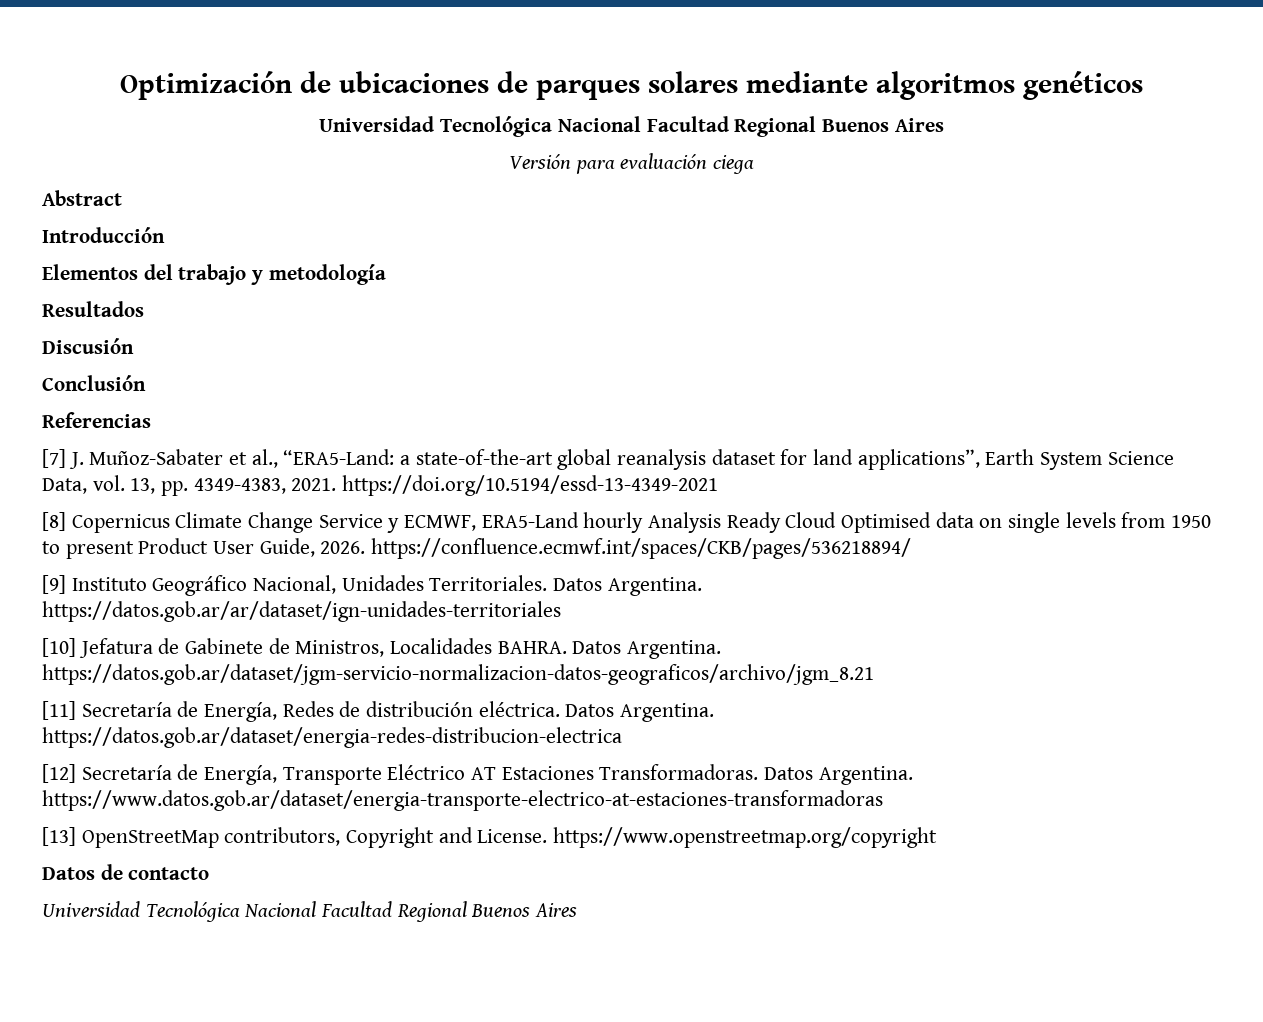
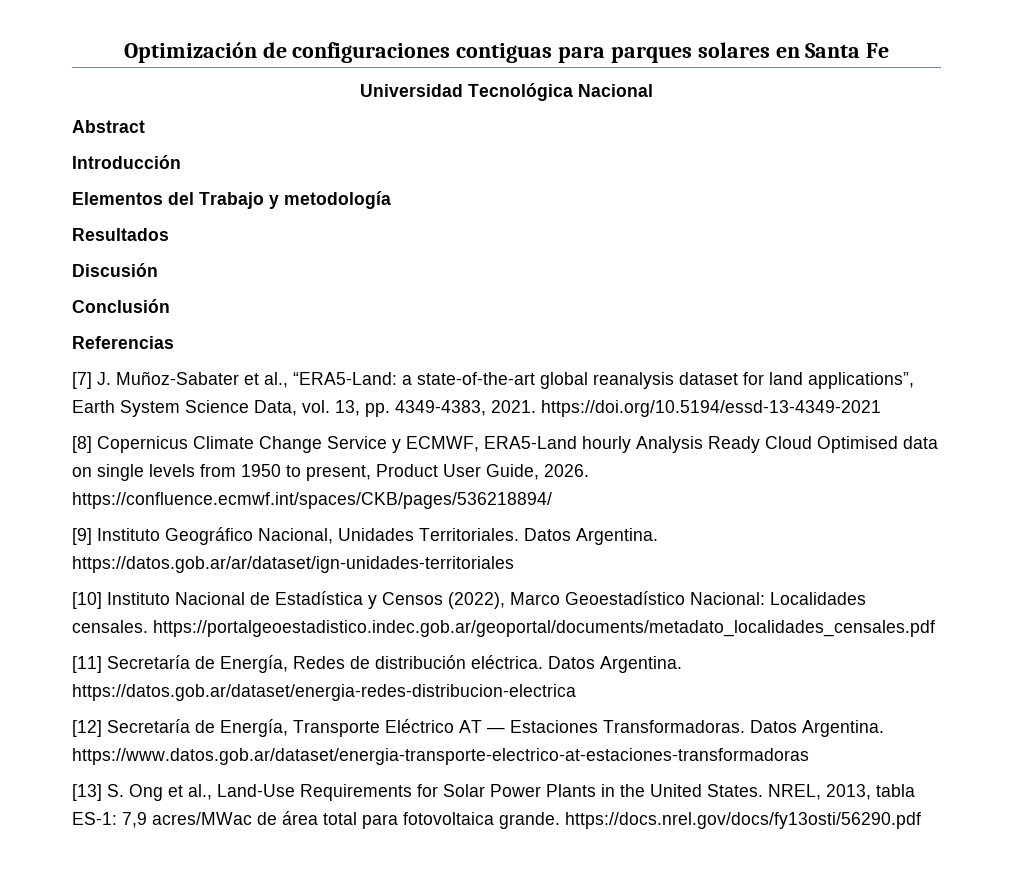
[339,71,1143,100] [319,116,944,137] [508,153,755,174] ubicaciones de parques solares mediante algoritmos genéticos // Universidad Tecnológica Nacional Facultad Regional Buenos Aires // Versión para evaluación ciega -> [292,42,890,63] [360,83,653,101] configuraciones contiguas para parques solares en Santa Fe // Universidad Tecnológica Nacional
[178,264,247,285] trabajo -> [199,192,264,209] Trabajo
[65,541,134,559] present -> [306,465,371,481] present,
[78,638,722,659] [42,664,874,685] Jefatura de Gabinete de Ministros, Localidades BAHRA. Datos Argentina. https://datos.gob.ar/dataset/jgm-servicio-normalizacion-datos-geograficos/archivo/jgm_8.21 -> [107,591,866,609] [72,620,935,637] Instituto Nacional de Estadística y Censos (2022), Marco Geoestadístico Nacional: Localidades censales. https://portalgeoestadistico.indec.gob.ar/geoportal/documents/metadato_localidades_censales.pdf
(497, 773) none -> [487,727,505,733] —
[81,827,938,848] [42,864,210,880] [42,901,578,922] OpenStreetMap contributors, Copyright and License. https://www.openstreetmap.org/copyright // Datos de contacto // Universidad Tecnológica Nacional Facultad Regional Buenos Aires -> [107,784,915,801] [72,811,921,829] S. Ong et al., Land-Use Requirements for Solar Power Plants in the United States. NREL, 2013, tabla ES-1: 7,9 acres/MWac de área total para fotovoltaica grande. https://docs.nrel.gov/docs/fy13osti/56290.pdf

